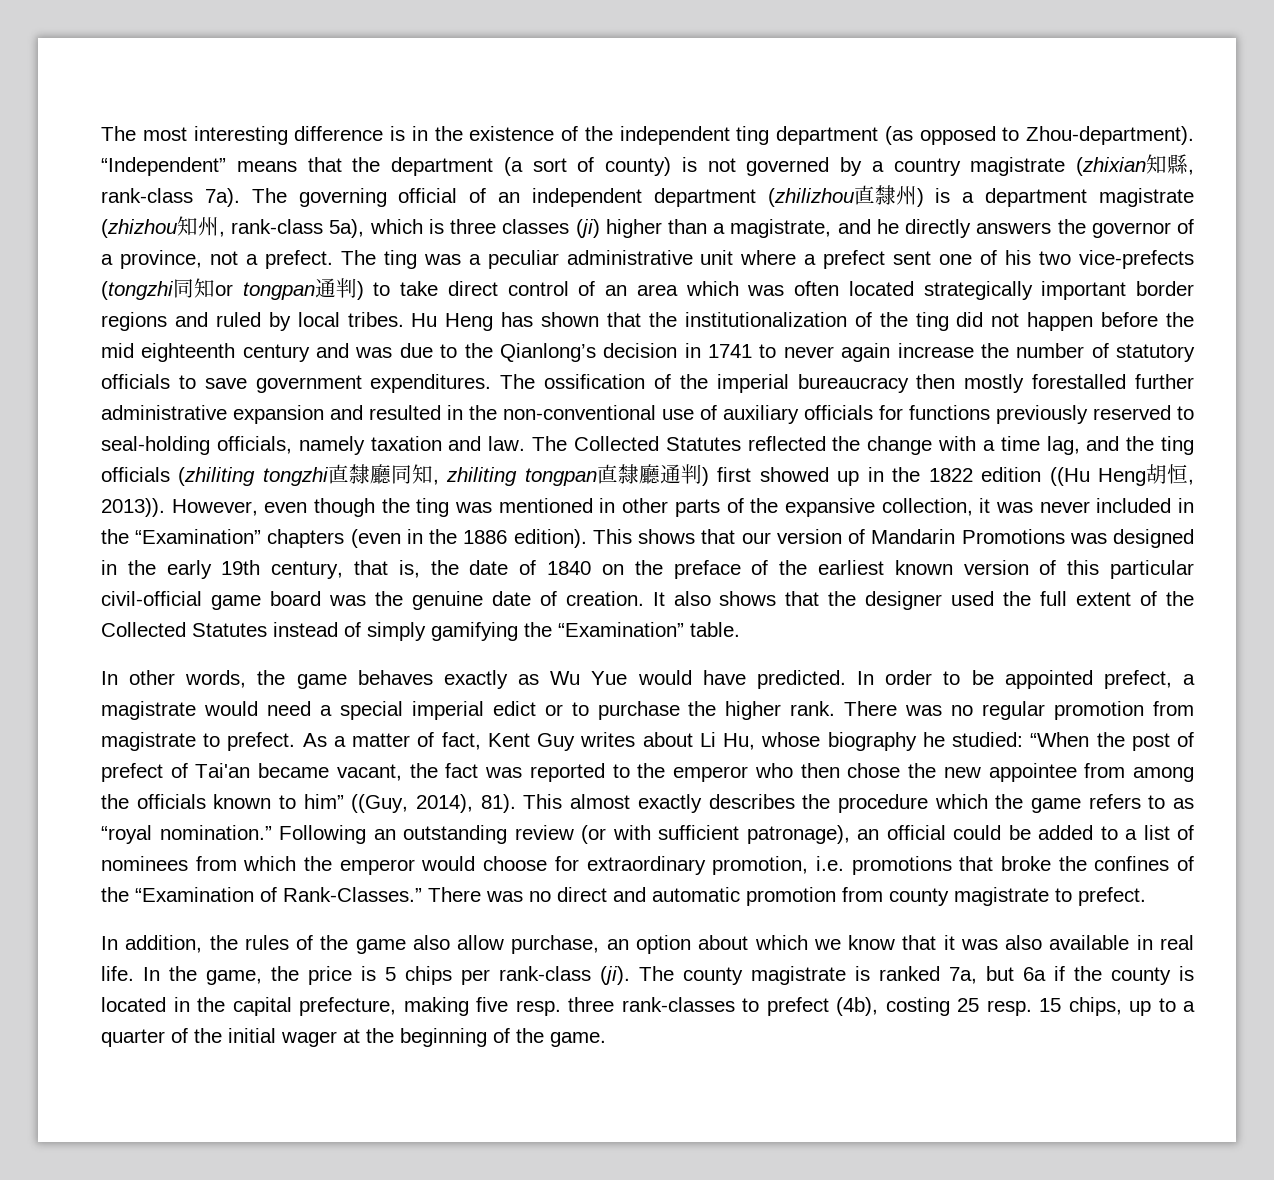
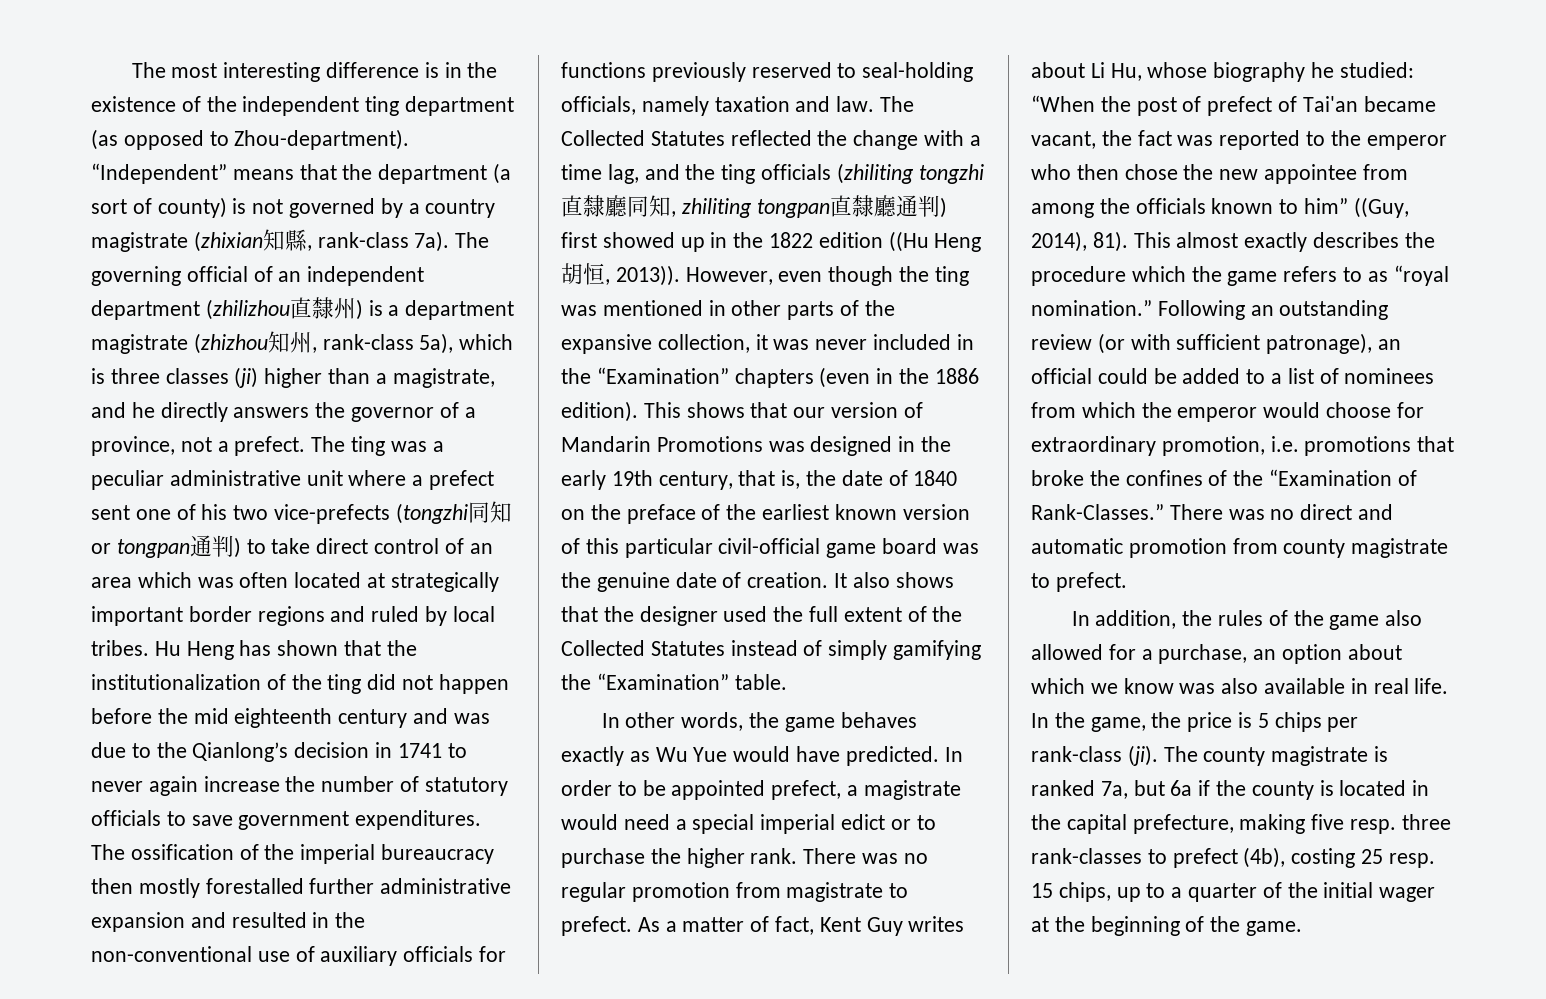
(914, 288) none -> [367,573,386,588] at
[457,935,505,950] allow -> [1031,644,1153,660] allowed for a
[902,935,955,950] that it -> (1174, 686) none

